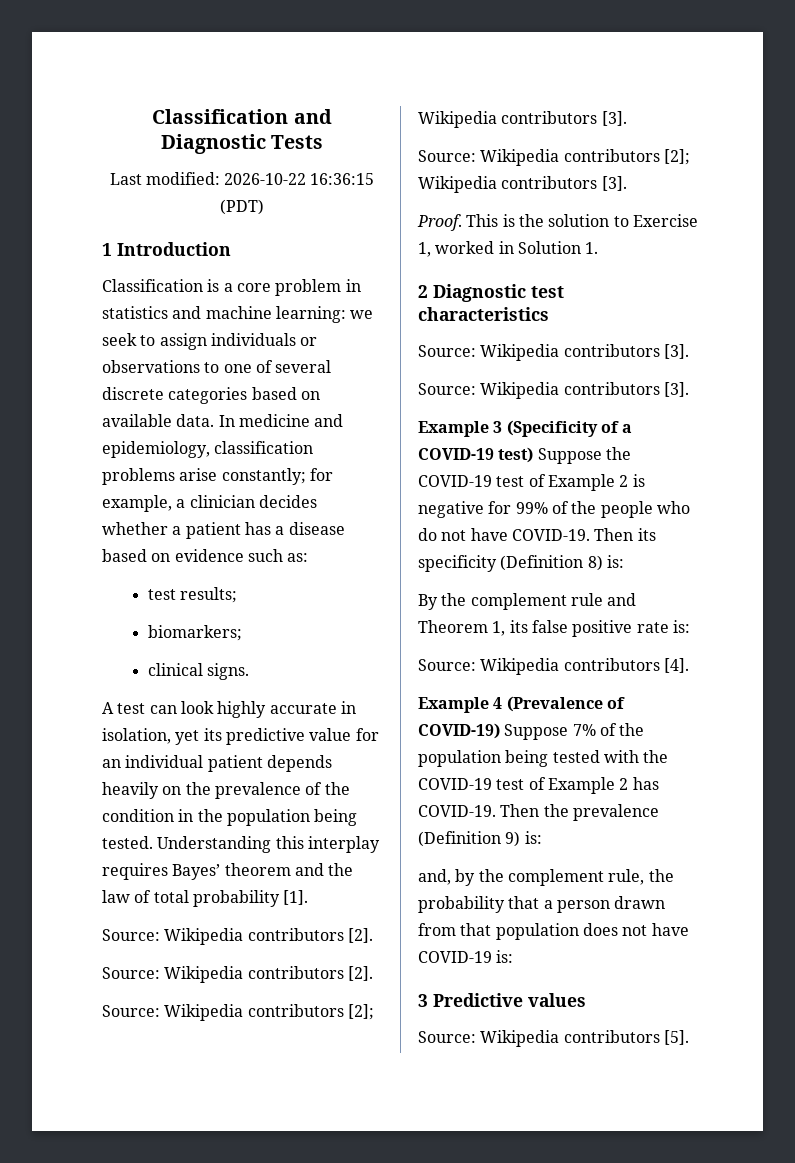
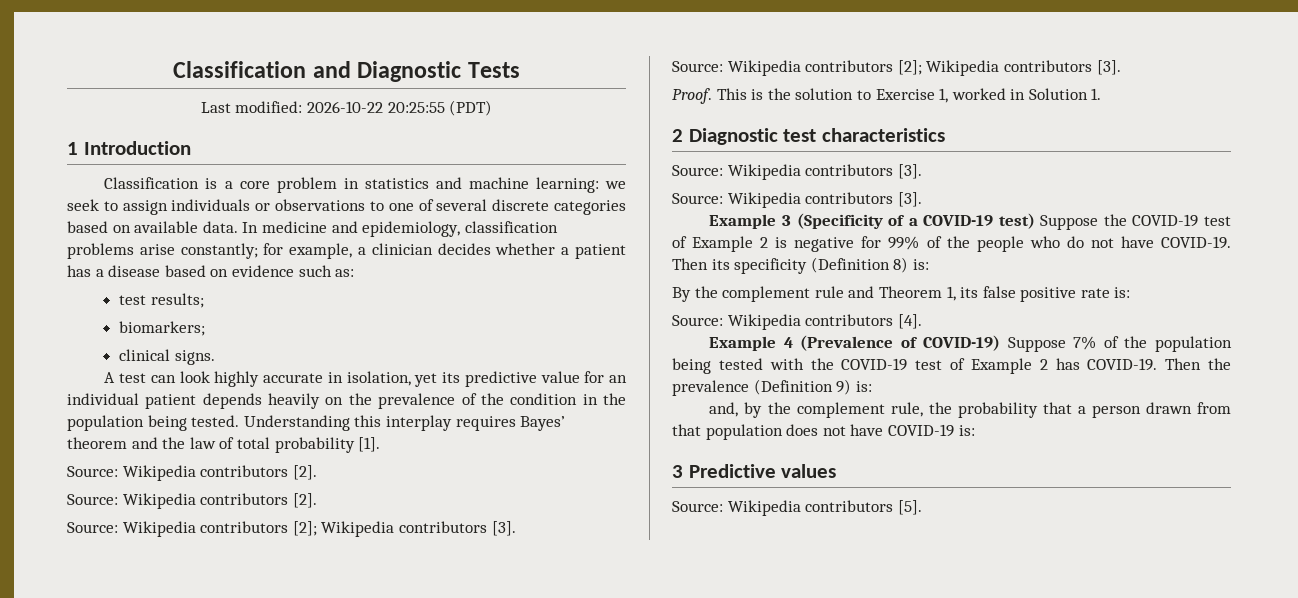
[310,173,375,185] 16:36:15 -> [387,102,445,113] 20:25:55

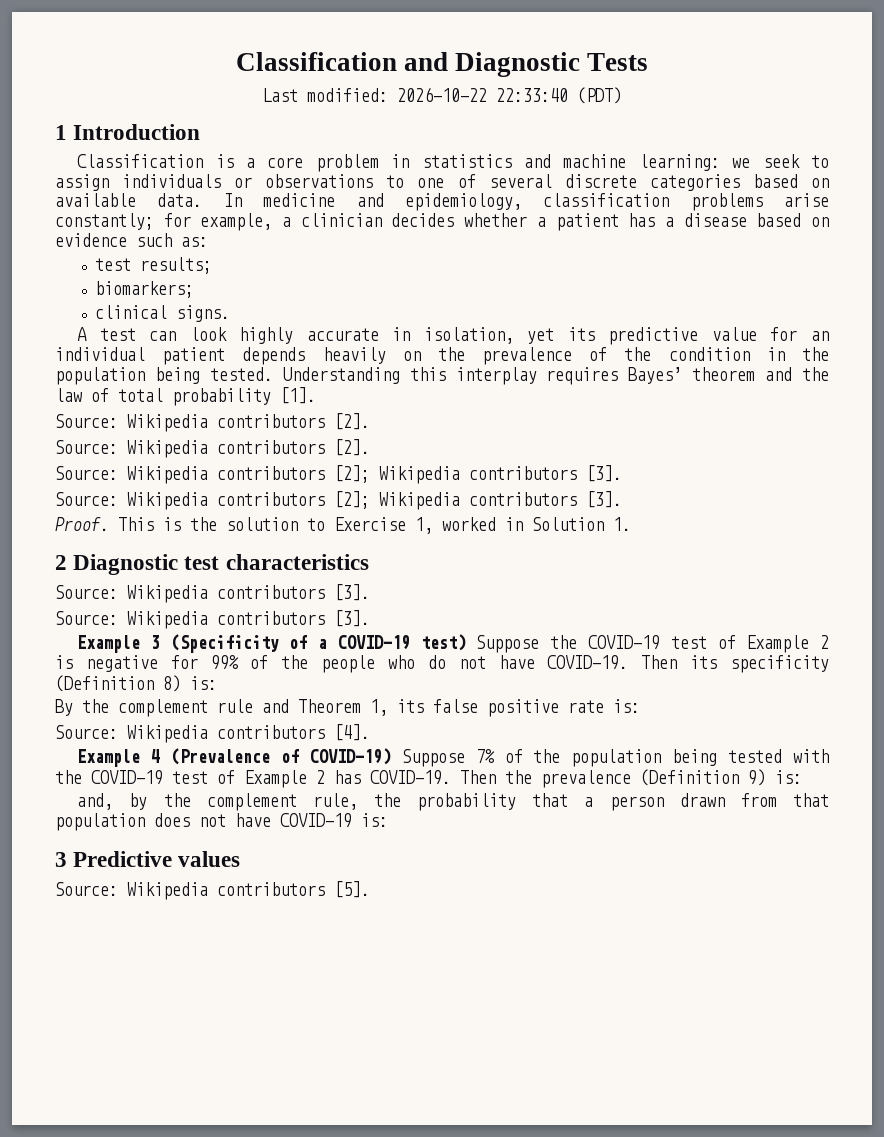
[387,102,445,113] 20:25:55 -> [496,88,568,102] 22:33:40

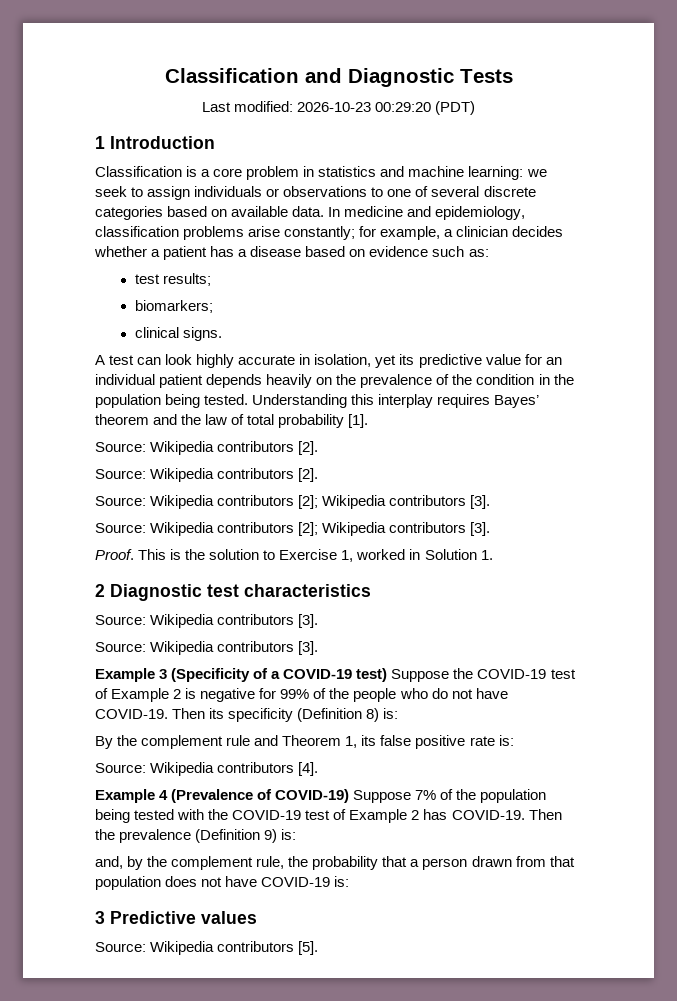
[397,87,568,102] 2026-10-22 22:33:40 -> [297,102,432,112] 2026-10-23 00:29:20

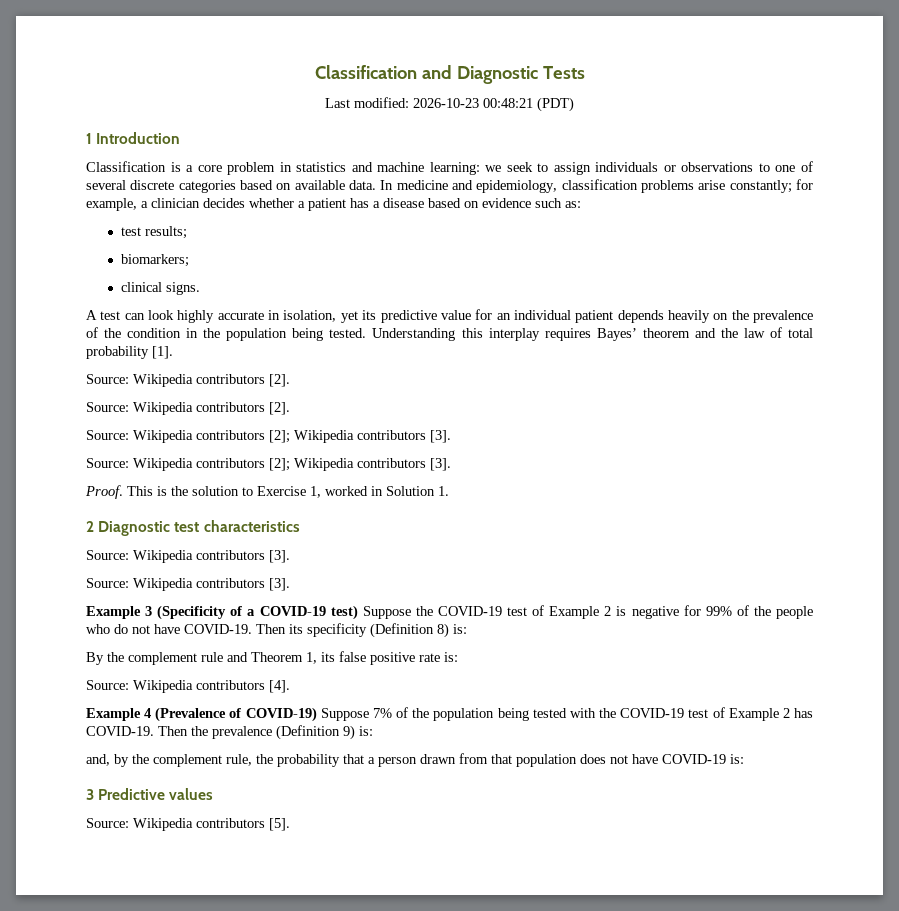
[375,102,432,112] 00:29:20 -> [483,98,533,108] 00:48:21

